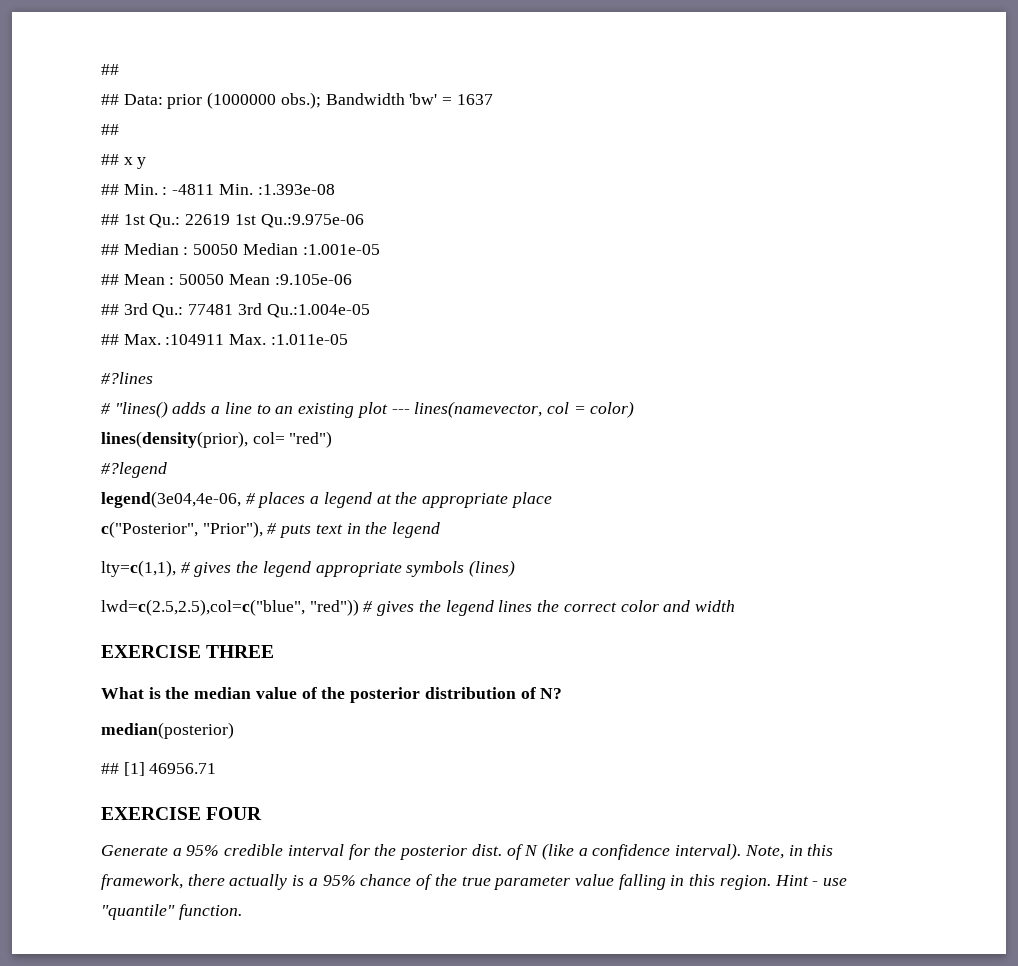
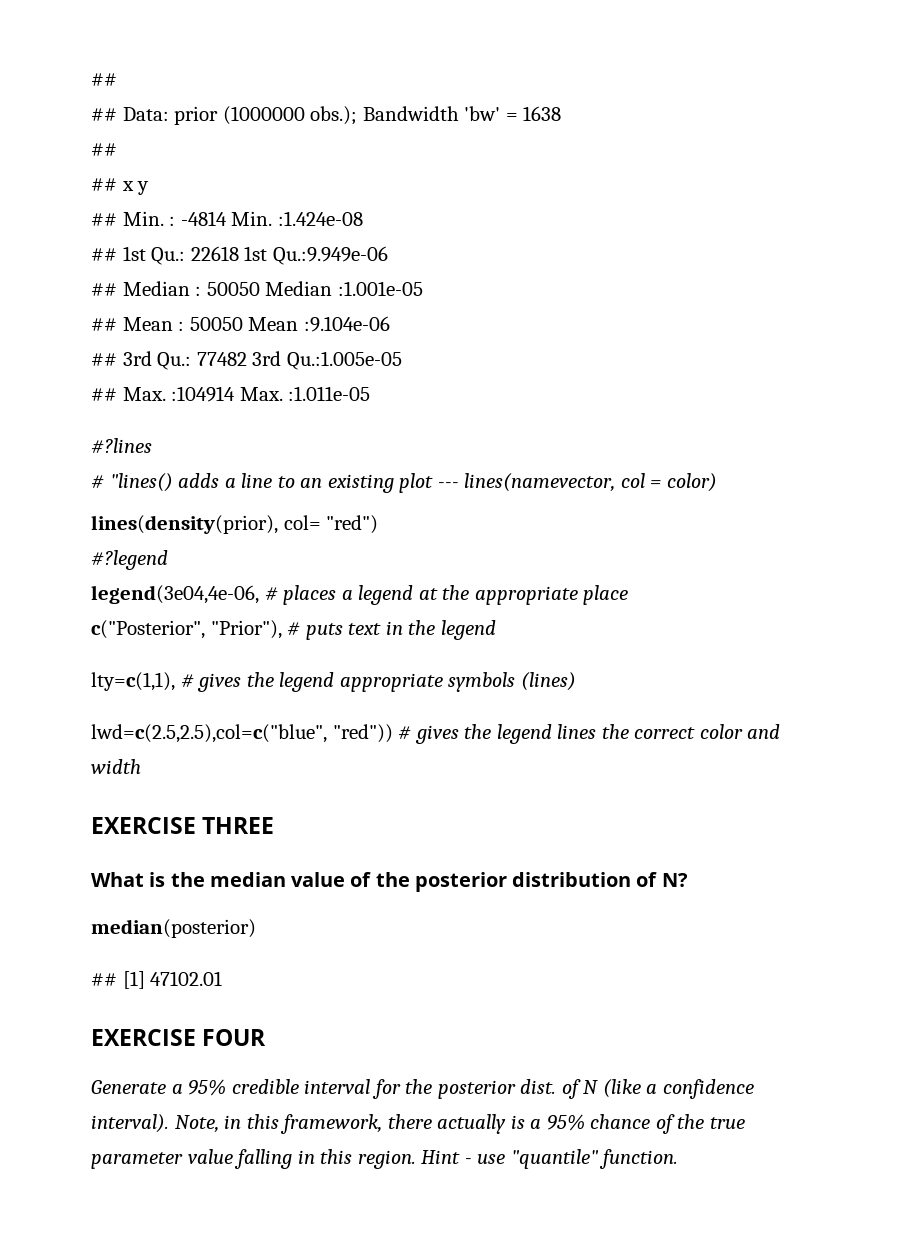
[456,94,493,105] 1637 -> [523,106,562,121] 1638
[172,184,335,195] -4811 Min. :1.393e-08 -> [180,211,363,226] -4814 Min. :1.424e-08
[185,214,364,228] 22619 1st Qu.:9.975e-06 -> [190,246,388,265] 22618 1st Qu.:9.949e-06
[274,274,352,285] :9.105e-06 -> [303,316,390,332] :9.104e-06
[188,303,370,318] 77481 3rd Qu.:1.004e-05 -> [196,351,402,370] 77482 3rd Qu.:1.005e-05
[165,334,225,345] :104911 -> [171,386,236,402] :104914
[149,763,217,774] 46956.71 -> [150,971,223,986] 47102.01

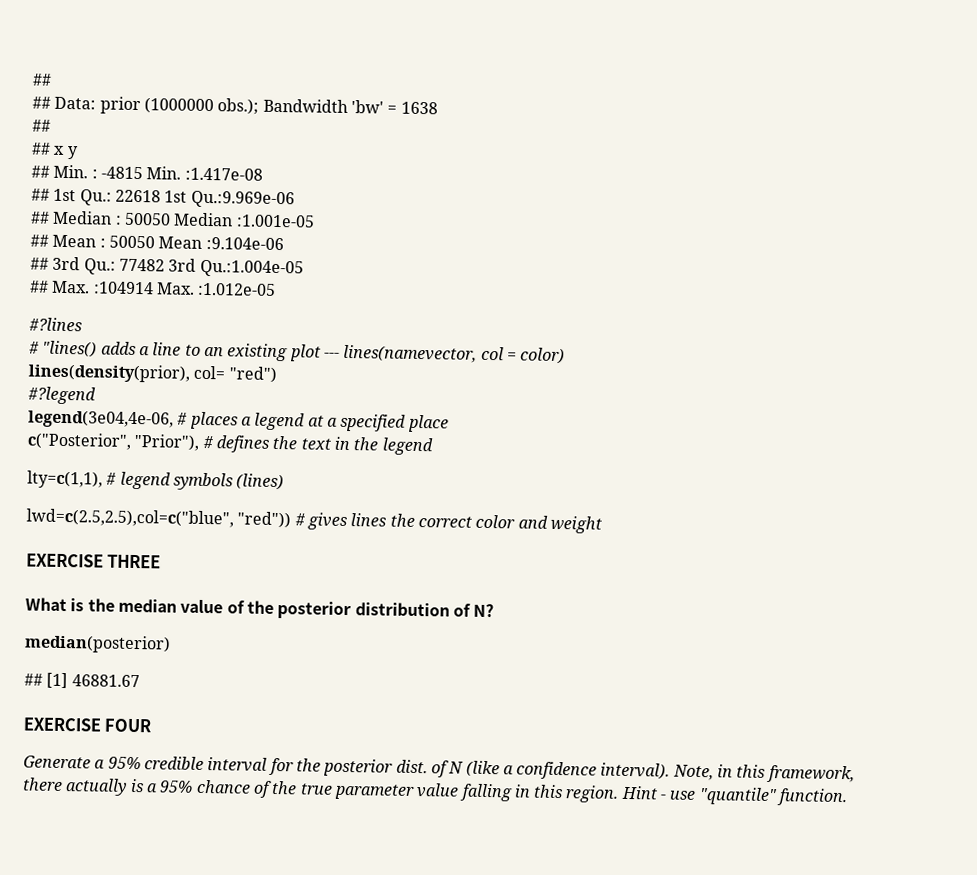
[180,211,363,226] -4814 Min. :1.424e-08 -> [100,166,263,181] -4815 Min. :1.417e-08
[272,246,388,265] Qu.:9.949e-06 -> [190,190,295,209] Qu.:9.969e-06
[286,351,402,370] Qu.:1.005e-05 -> [199,259,304,278] Qu.:1.004e-05
[288,386,371,401] :1.011e-05 -> [197,282,277,296] :1.012e-05
[442,585,578,605] the appropriate -> [326,413,407,432] a specified
[305,623,343,640] puts -> [215,435,298,453] defines the
[197,672,443,692] gives the legend appropriate -> [119,471,171,490] legend
[464,724,552,744] the legend -> (347, 521) none
[91,759,141,774] width -> [549,515,602,534] weight
[150,971,223,986] 47102.01 -> [71,674,140,688] 46881.67

